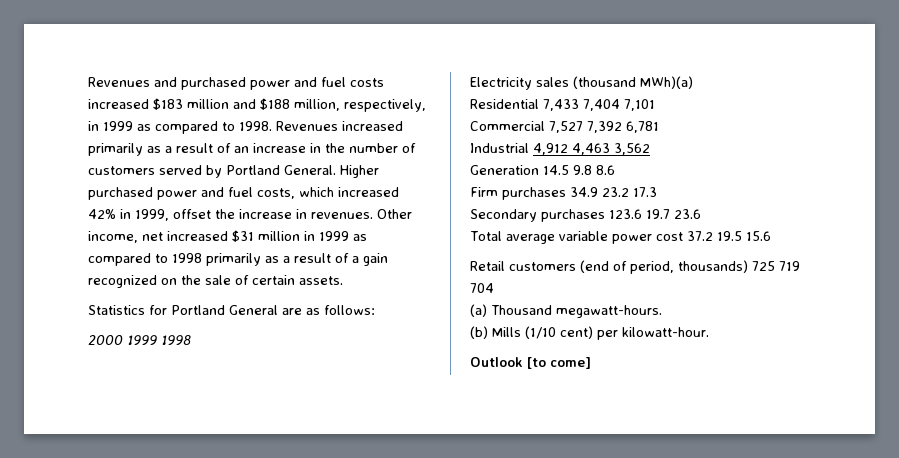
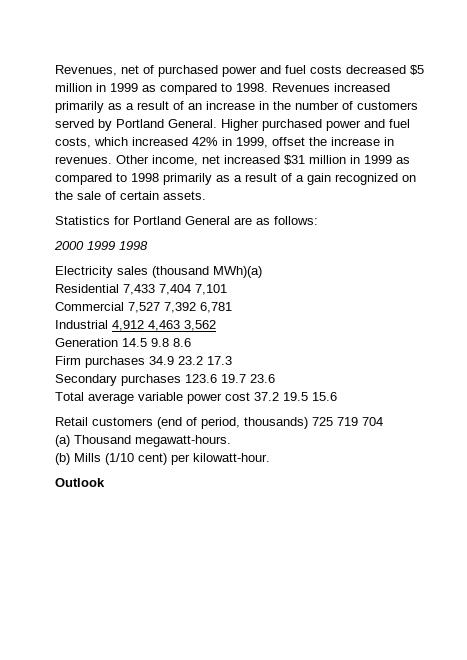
[88,77,177,87] Revenues and -> [55,65,154,76] Revenues, net of
[88,98,426,112] increased $183 million and $188 million, respectively, -> [346,65,424,75] [55,83,92,92] decreased $5 million
[527,357,591,369] [to come] -> (105, 482) none

